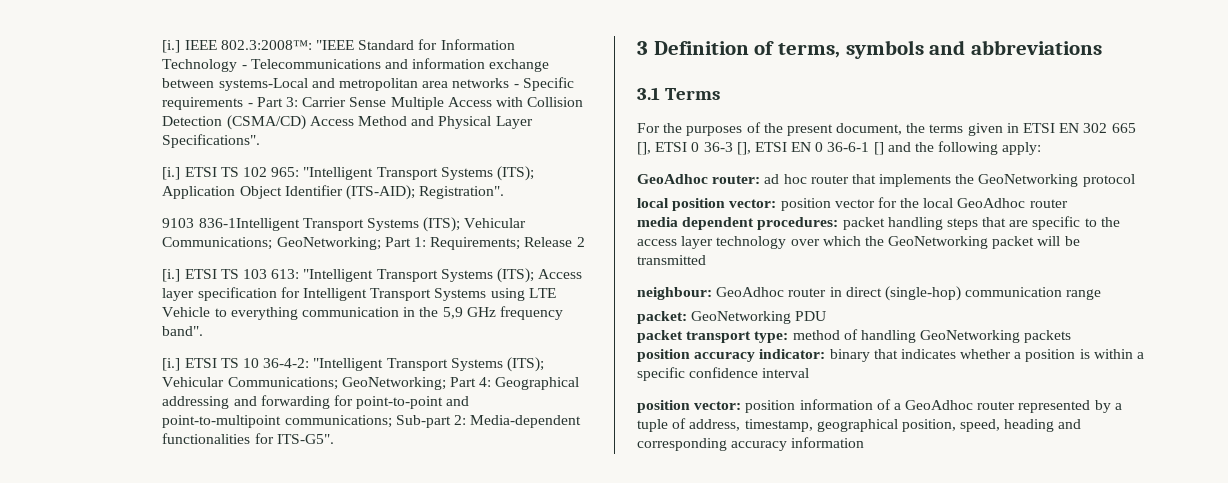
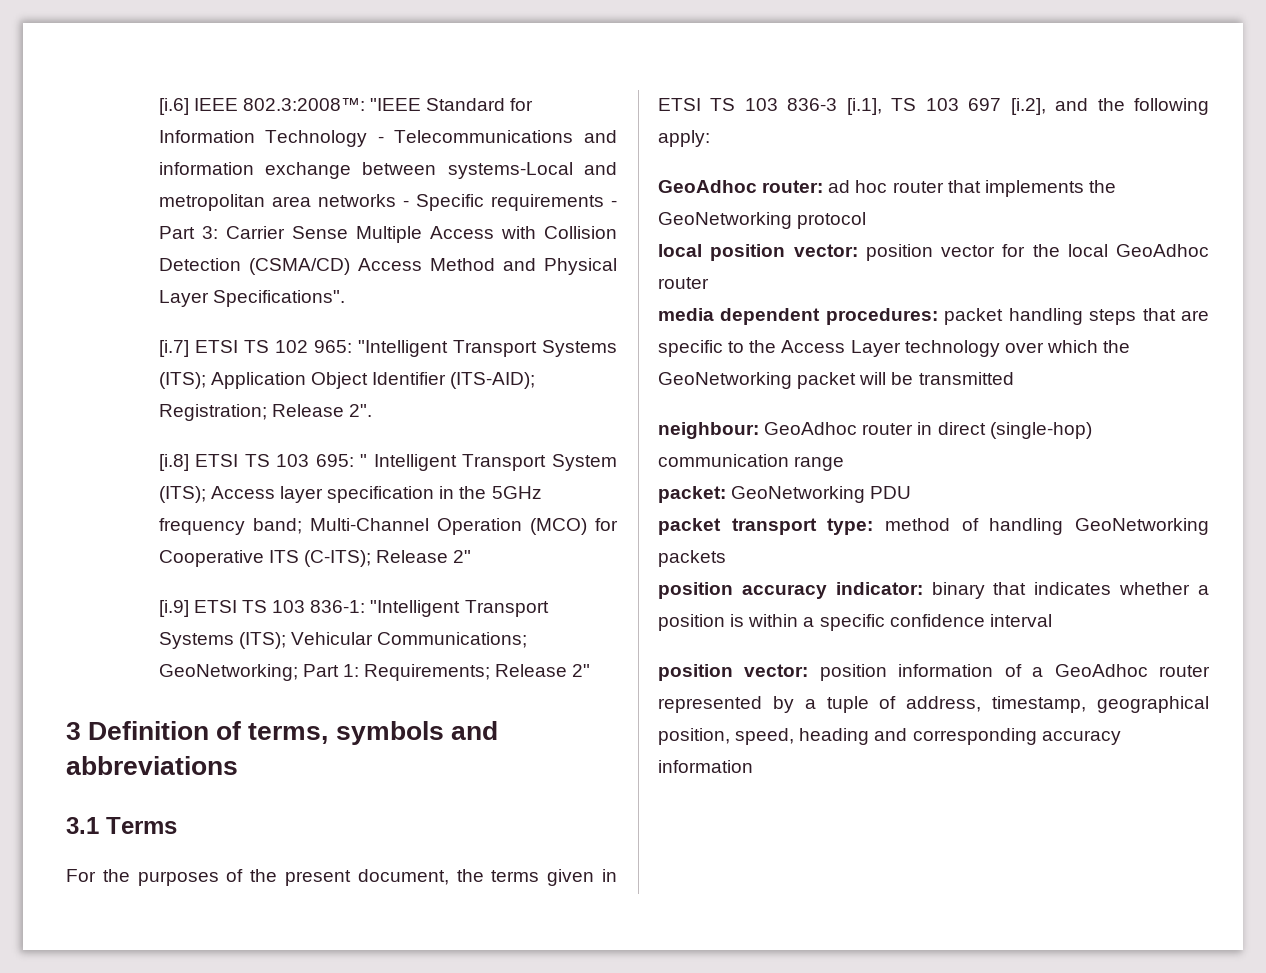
[162,40,181,53] [i.] -> [158,98,189,115] [i.6]
[162,167,181,180] [i.] -> [158,340,189,357] [i.7]
[419,186,505,199] [162,218,300,231] Registration". // 9103 836-1Intelligent -> [158,404,373,421] [158,454,617,471] [158,486,542,503] [158,518,618,535] [158,550,472,567] [158,600,461,617] Registration; Release 2". // [i.8] ETSI TS 103 695: " Intelligent Transport System (ITS); Access layer specification in the 5GHz frequency band; Multi-Channel Operation (MCO) for Cooperative ITS (C-ITS); Release 2" // [i.9] ETSI TS 103 836-1: "Intelligent
[576,237,585,247] [162,268,583,283] [162,287,556,301] [162,306,563,320] [162,326,204,336] [162,357,544,372] [162,377,580,390] [162,395,470,409] [162,415,582,428] [162,433,334,444] 2 // [i.] ETSI TS 103 613: "Intelligent Transport Systems (ITS); Access layer specification for Intelligent Transport Systems using LTE Vehicle to everything communication in the 5,9 GHz frequency band". // [i.] ETSI TS 10 36-4-2: "Intelligent Transport Systems (ITS); Vehicular Communications; GeoNetworking; Part 4: Geographical addressing and forwarding for point-to-point and point-to-multipoint communications; Sub-part 2: Media-dependent functionalities for ITS-G5". -> [572,664,591,677] 2"
[1059,123,1136,133] [637,142,884,155] EN 302 665 [], ETSI 0 36-3 [], ETSI EN 0 36-6-1 [] -> [710,98,1046,115] TS 103 836-3 [i.1], TS 103 697 [i.2],
[637,236,714,249] access layer -> [781,340,901,357] Access Layer

